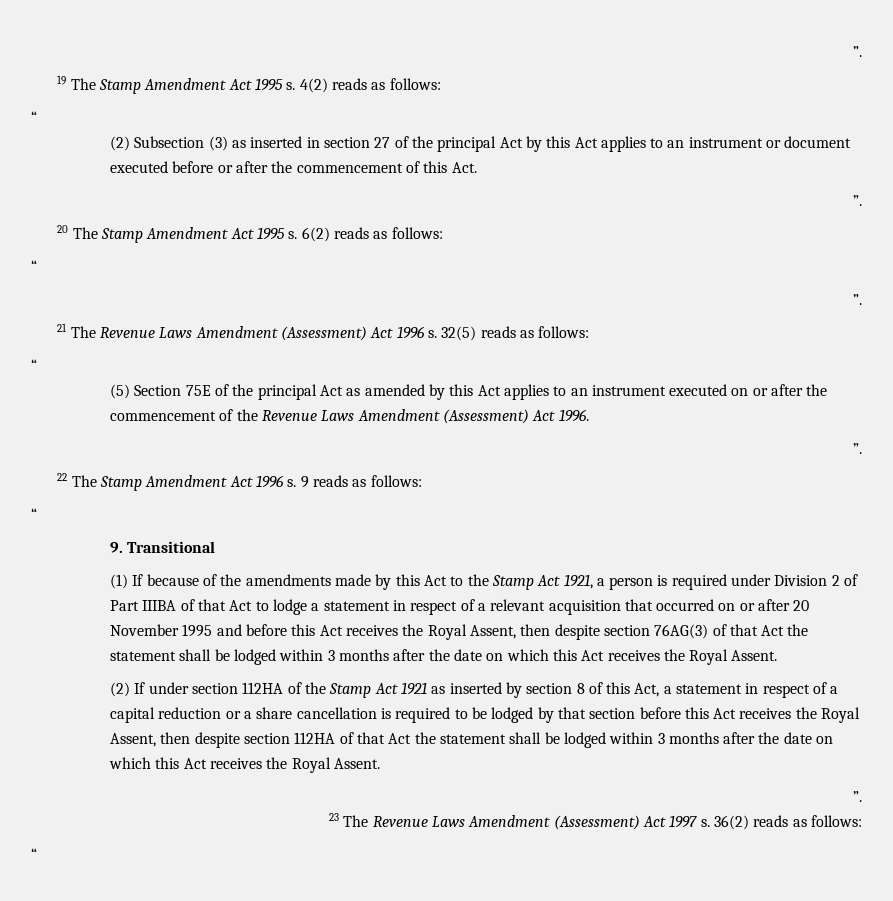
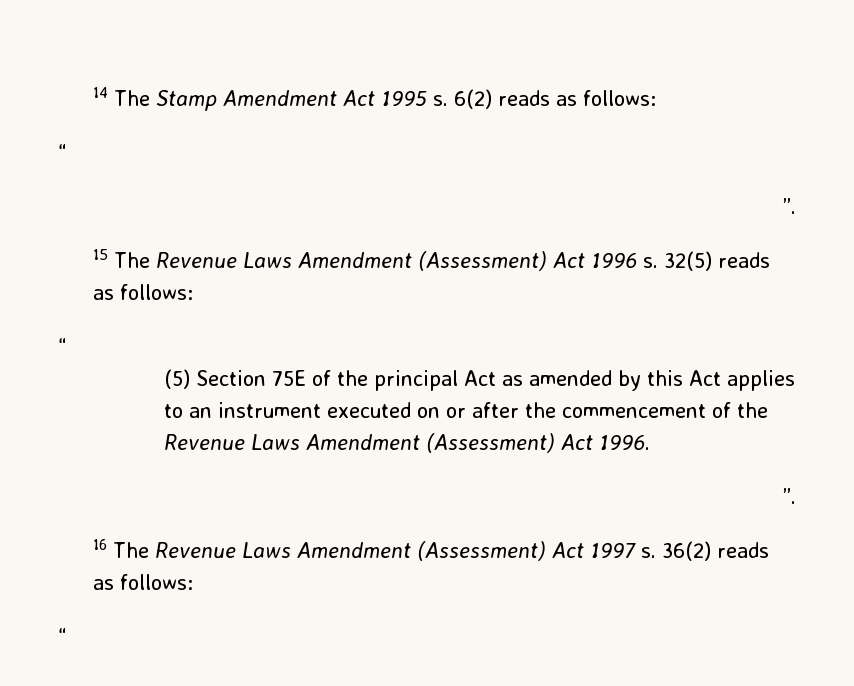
[853,46,862,57] [57,75,441,94] [31,111,37,123] [110,136,852,152] [110,161,477,173] [853,195,862,206] [57,225,69,233] ”. // 19 The Stamp Amendment Act 1995 s. 4(2) reads as follows: // “ // (2) Subsection (3) as inserted in section 27 of the principal Act by this Act applies to an instrument or document executed before or after the commencement of this Act. // ”. // 20 -> [93,87,109,98] 14
[57,323,68,332] 21 -> [93,249,109,260] 15
[57,473,422,491] [31,508,37,520] [110,541,216,553] [110,574,859,590] [110,599,810,615] [110,624,809,640] [110,649,778,665] [110,682,839,698] [110,707,861,723] [110,732,834,748] [109,757,380,773] [853,791,862,802] [329,813,340,821] 22 The Stamp Amendment Act 1996 s. 9 reads as follows: // “ // 9. Transitional // (1) If because of the amendments made by this Act to the Stamp Act 1921, a person is required under Division 2 of Part IIIBA of that Act to lodge a statement in respect of a relevant acquisition that occurred on or after 20 November 1995 and before this Act receives the Royal Assent, then despite section 76AG(3) of that Act the statement shall be lodged within 3 months after the date on which this Act receives the Royal Assent. // (2) If under section 112HA of the Stamp Act 1921 as inserted by section 8 of this Act, a statement in respect of a capital reduction or a share cancellation is required to be lodged by that section before this Act receives the Royal Assent, then despite section 112HA of that Act the statement shall be lodged within 3 months after the date on which this Act receives the Royal Assent. // ”. // 23 -> [93,539,108,550] 16

